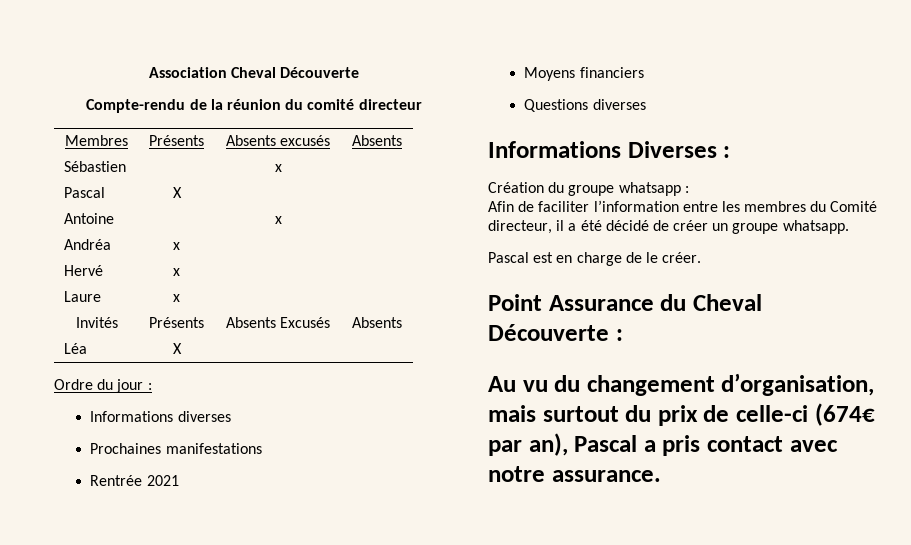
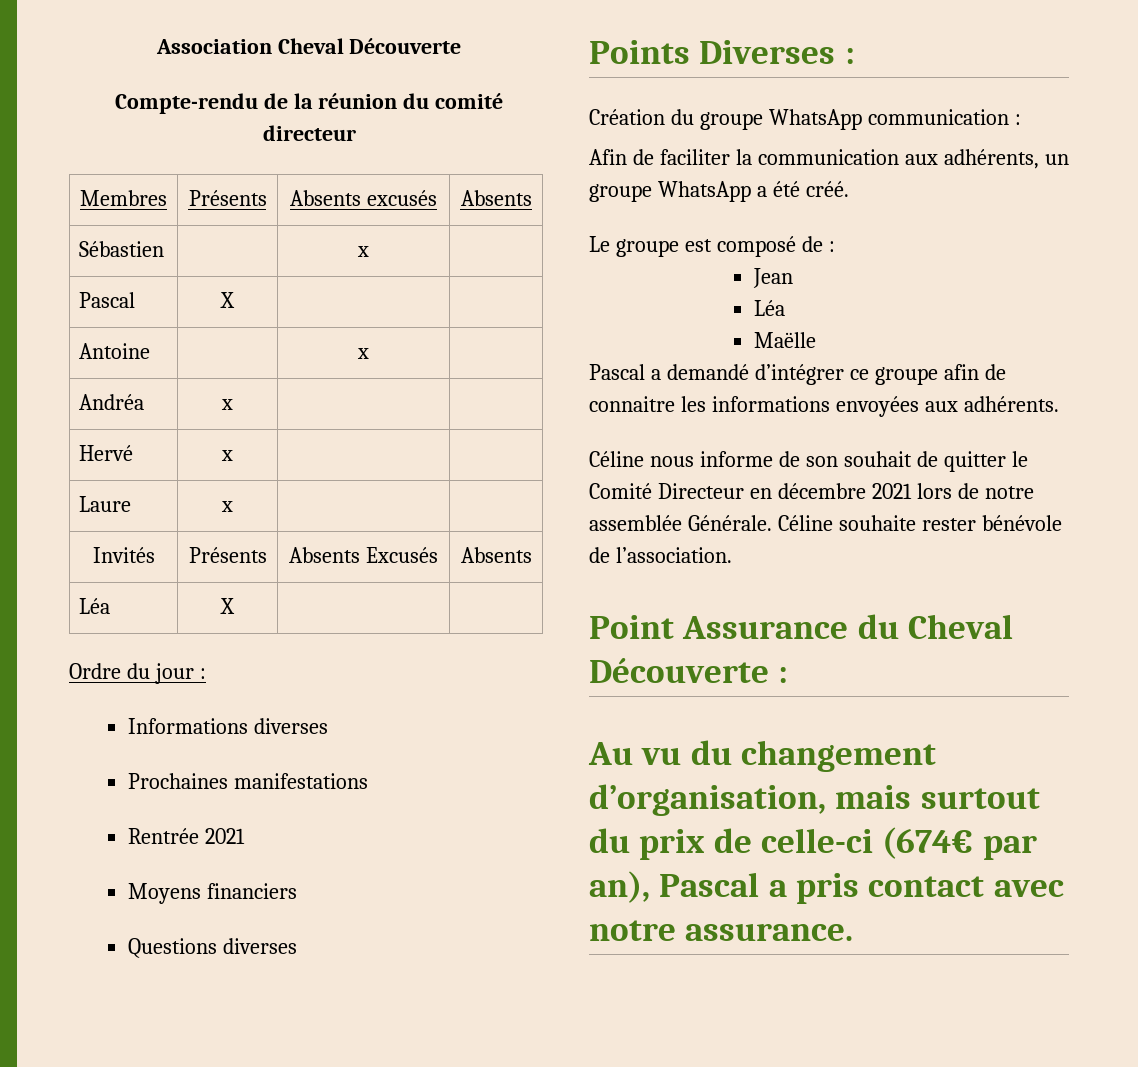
[488,141,621,158] Informations -> [589,40,690,64] Points
[618,182,681,196] whatsapp -> [768,109,1009,130] WhatsApp communication
[593,200,878,212] [488,220,849,234] [488,252,702,266] l’information entre les membres du Comité directeur, il a été décidé de créer un groupe whatsapp. // Pascal est en charge de le créer. -> [735,149,1069,169] [589,181,849,202] [589,236,835,257] [752,268,793,288] [753,300,785,316] [753,332,816,348] [589,364,1006,385] [589,396,1059,417] [589,451,1028,472] [589,483,1034,499] [589,515,1062,531] [589,547,732,563] la communication aux adhérents, un groupe WhatsApp a été créé. // Le groupe est composé de : // Jean // Léa // Maëlle // Pascal a demandé d’intégrer ce groupe afin de connaitre les informations envoyées aux adhérents. // Céline nous informe de son souhait de quitter le Comité Directeur en décembre 2021 lors de notre assemblée Générale. Céline souhaite rester bénévole de l’association.

